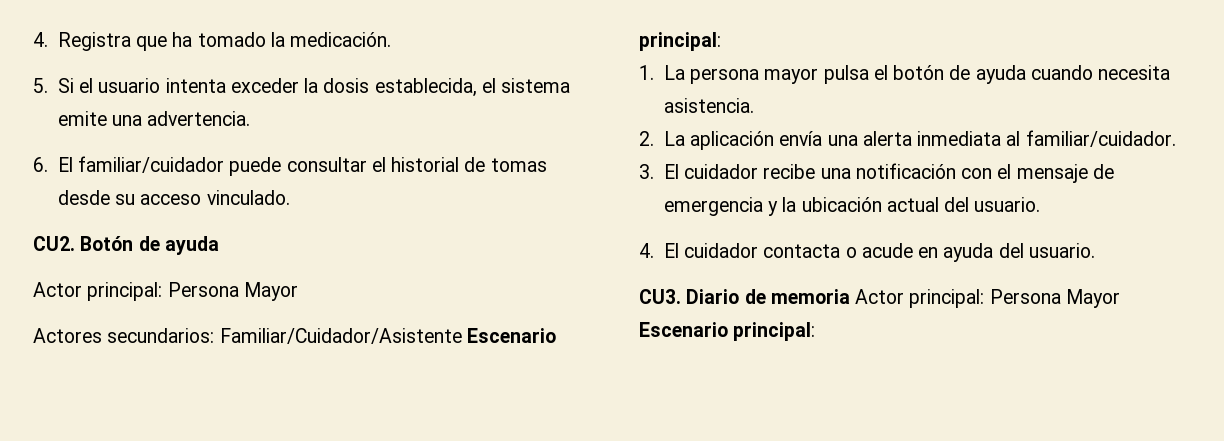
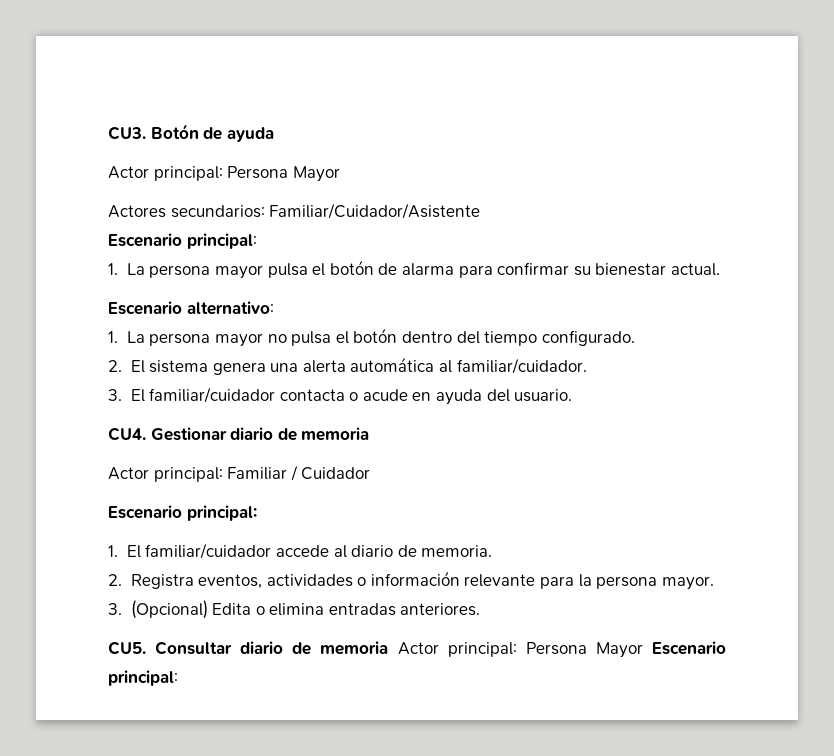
[33,32,392,51] [33,78,571,97] [57,111,251,126] [33,156,547,176] [57,190,290,205] [33,236,75,251] 4. Registra que ha tomado la medicación. // 5. Si el usuario intenta exceder la dosis establecida, el sistema emite una advertencia. // 6. El familiar/cuidador puede consultar el historial de tomas desde su acceso vinculado. // CU2. -> [108,126,146,140] CU3.
(462, 336) none -> (481, 211) //
[975,65,1171,84] [663,98,754,113] [639,131,823,150] ayuda cuando necesita asistencia. // 2. La aplicación envía -> [402,262,720,278] [108,301,274,315] [108,328,635,347] [108,360,266,375] alarma para confirmar su bienestar actual. // Escenario alternativo: // 1. La persona mayor no pulsa el botón dentro del tiempo configurado. // 2. El sistema genera
[917,131,1002,146] inmediata -> [350,357,435,372] automática
[684,163,1114,183] [663,197,1041,216] [639,243,759,258] cuidador recibe una notificación con el mensaje de emergencia y la ubicación actual del usuario. // 4. El cuidador -> [149,387,276,403] familiar/cuidador
[639,289,740,304] CU3. Diario -> [108,427,370,441] [108,465,371,482] [108,505,257,521] [108,543,493,559] [108,571,714,590] [108,600,481,619] [108,641,284,655] CU4. Gestionar diario de memoria // Actor principal: Familiar / Cuidador // Escenario principal: // 1. El familiar/cuidador accede al diario de memoria. // 2. Registra eventos, actividades o información relevante para la persona mayor. // 3. (Opcional) Edita o elimina entradas anteriores. // CU5. Consultar diario

